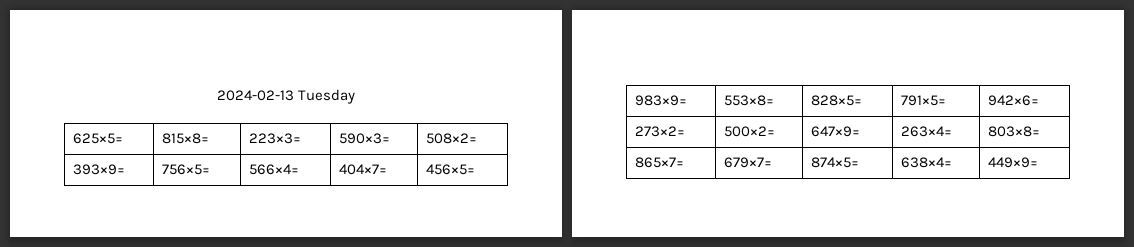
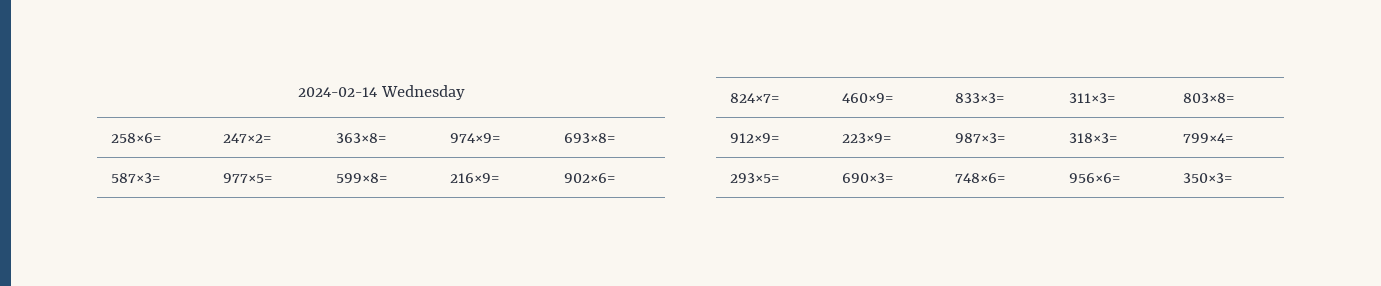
[216,89,356,104] [73,133,124,144] [162,133,210,144] [249,133,302,144] [339,133,391,144] [426,133,478,144] [73,164,126,175] [162,164,211,175] [249,164,300,175] [339,164,388,175] [426,164,476,175] [635,95,688,106] [724,95,775,106] [811,95,863,106] [901,95,947,106] [988,95,1040,106] [635,126,686,137] [724,126,776,137] [811,126,861,137] [901,126,953,137] [988,126,1041,137] [635,157,685,168] [724,157,773,168] [811,157,860,168] [901,157,953,168] [988,157,1039,168] 2024-02-13 Tuesday // 625×5= | 815×8= | 223×3= | 590×3= | 508×2= // 393×9= | 756×5= | 566×4= | 404×7= | 456×5= // 983×9= | 553×8= | 828×5= | 791×5= | 942×6= // 273×2= | 500×2= | 647×9= | 263×4= | 803×8= // 865×7= | 679×7= | 874×5= | 638×4= | 449×9= -> [297,85,465,100] [110,133,161,143] [222,133,271,143] [335,133,386,143] [449,133,500,143] [563,133,615,143] [110,173,160,183] [222,173,272,183] [335,173,387,183] [449,173,499,183] [563,173,615,183] [729,93,779,103] [841,93,893,103] [954,93,1004,103] [1068,93,1115,103] [1182,93,1234,103] [729,133,779,143] [841,133,891,143] [954,133,1005,143] [1068,133,1117,143] [1182,133,1233,143] [729,173,779,183] [841,173,893,183] [954,173,1005,183] [1068,173,1120,183] [1182,173,1232,183] 2024-02-14 Wednesday // 258×6= | 247×2= | 363×8= | 974×9= | 693×8= // 587×3= | 977×5= | 599×8= | 216×9= | 902×6= // 824×7= | 460×9= | 833×3= | 311×3= | 803×8= // 912×9= | 223×9= | 987×3= | 318×3= | 799×4= // 293×5= | 690×3= | 748×6= | 956×6= | 350×3=

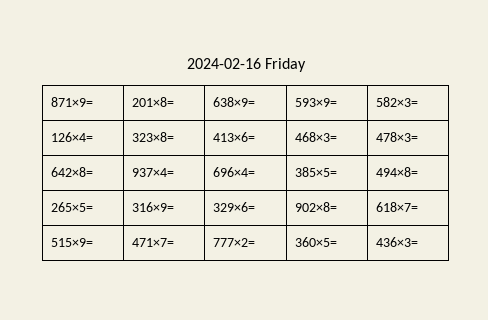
[297,85,465,100] [110,133,161,143] [222,133,271,143] [335,133,386,143] [449,133,500,143] [563,133,615,143] [110,173,160,183] [222,173,272,183] [335,173,387,183] [449,173,499,183] [563,173,615,183] [729,93,779,103] [841,93,893,103] [954,93,1004,103] [1068,93,1115,103] [1182,93,1234,103] [729,133,779,143] [841,133,891,143] [954,133,1005,143] [1068,133,1117,143] [1182,133,1233,143] [729,173,779,183] [841,173,893,183] [954,173,1005,183] [1068,173,1120,183] [1182,173,1232,183] 2024-02-14 Wednesday // 258×6= | 247×2= | 363×8= | 974×9= | 693×8= // 587×3= | 977×5= | 599×8= | 216×9= | 902×6= // 824×7= | 460×9= | 833×3= | 311×3= | 803×8= // 912×9= | 223×9= | 987×3= | 318×3= | 799×4= // 293×5= | 690×3= | 748×6= | 956×6= | 350×3= -> [186,58,307,72] [51,97,94,107] [132,97,175,107] [213,97,256,107] [295,98,338,107] [376,97,419,107] [51,132,94,142] [132,132,175,142] [213,132,256,142] [295,132,338,142] [376,132,419,142] [51,167,94,177] [132,168,175,177] [213,167,256,177] [295,167,338,177] [376,167,419,177] [51,202,94,212] [132,202,175,212] [213,202,256,212] [295,202,338,212] [376,202,419,212] [51,238,94,247] [132,238,175,247] [213,238,256,247] [295,237,338,247] [376,237,419,247] 2024-02-16 Friday // 871×9= | 201×8= | 638×9= | 593×9= | 582×3= // 126×4= | 323×8= | 413×6= | 468×3= | 478×3= // 642×8= | 937×4= | 696×4= | 385×5= | 494×8= // 265×5= | 316×9= | 329×6= | 902×8= | 618×7= // 515×9= | 471×7= | 777×2= | 360×5= | 436×3=

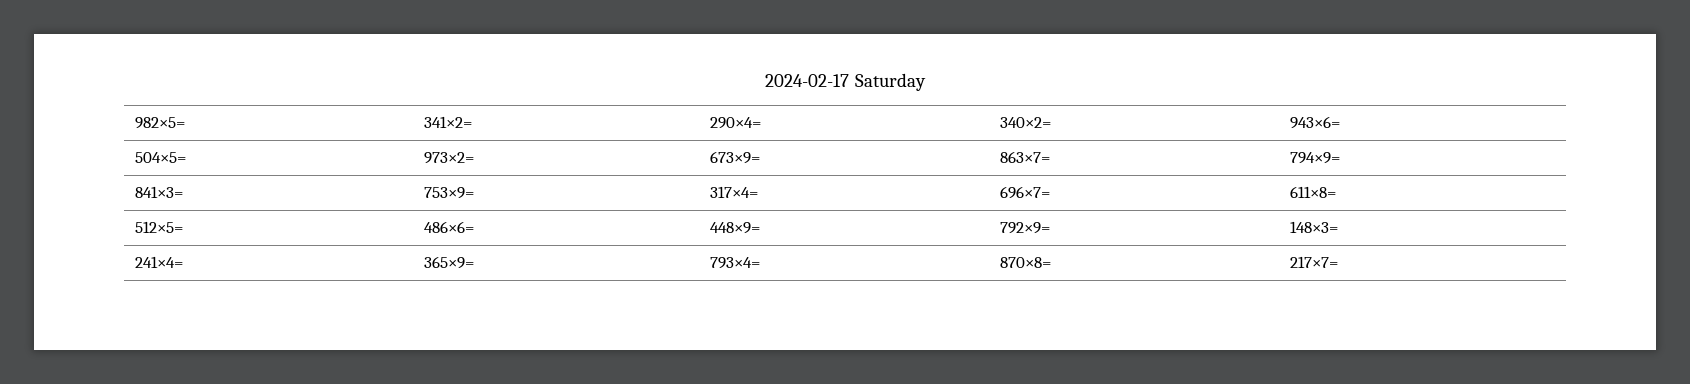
[186,58,307,72] [51,97,94,107] [132,97,175,107] [213,97,256,107] [295,98,338,107] [376,97,419,107] [51,132,94,142] [132,132,175,142] [213,132,256,142] [295,132,338,142] [376,132,419,142] [51,167,94,177] [132,168,175,177] [213,167,256,177] [295,167,338,177] [376,167,419,177] [51,202,94,212] [132,202,175,212] [213,202,256,212] [295,202,338,212] [376,202,419,212] [51,238,94,247] [132,238,175,247] [213,238,256,247] [295,237,338,247] [376,237,419,247] 2024-02-16 Friday // 871×9= | 201×8= | 638×9= | 593×9= | 582×3= // 126×4= | 323×8= | 413×6= | 468×3= | 478×3= // 642×8= | 937×4= | 696×4= | 385×5= | 494×8= // 265×5= | 316×9= | 329×6= | 902×8= | 618×7= // 515×9= | 471×7= | 777×2= | 360×5= | 436×3= -> [765,73,926,91] [134,117,185,129] [423,116,472,128] [709,117,761,129] [999,117,1051,128] [1289,116,1340,129] [134,152,186,163] [423,152,474,164] [709,151,760,164] [999,151,1050,163] [1289,152,1340,164] [134,186,183,198] [423,187,474,199] [709,186,758,198] [999,186,1050,199] [1289,186,1336,198] [134,221,183,233] [423,221,474,233] [709,222,760,234] [999,222,1050,234] [1289,221,1338,233] [134,256,183,268] [423,256,474,269] [709,257,760,269] [999,257,1051,268] [1289,256,1338,268] 2024-02-17 Saturday // 982×5= | 341×2= | 290×4= | 340×2= | 943×6= // 504×5= | 973×2= | 673×9= | 863×7= | 794×9= // 841×3= | 753×9= | 317×4= | 696×7= | 611×8= // 512×5= | 486×6= | 448×9= | 792×9= | 148×3= // 241×4= | 365×9= | 793×4= | 870×8= | 217×7=

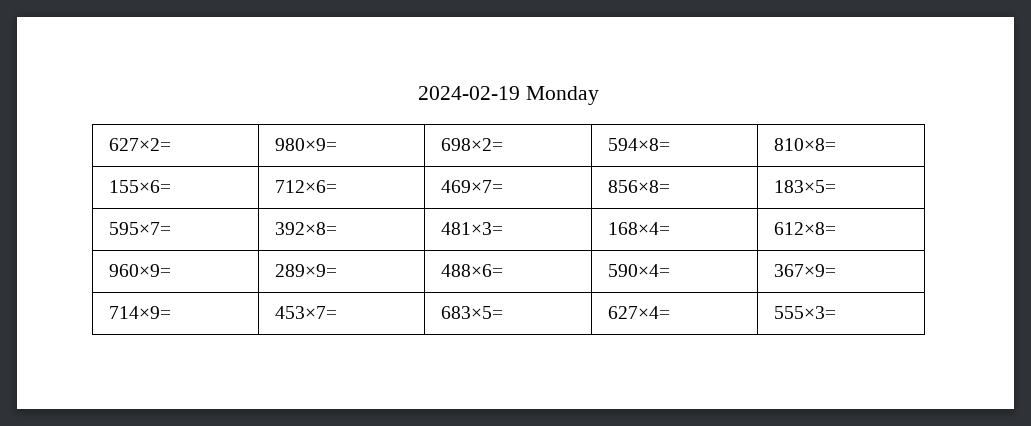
[765,73,926,91] [134,117,185,129] [423,116,472,128] [709,117,761,129] [999,117,1051,128] [1289,116,1340,129] [134,152,186,163] [423,152,474,164] [709,151,760,164] [999,151,1050,163] [1289,152,1340,164] [134,186,183,198] [423,187,474,199] [709,186,758,198] [999,186,1050,199] [1289,186,1336,198] [134,221,183,233] [423,221,474,233] [709,222,760,234] [999,222,1050,234] [1289,221,1338,233] [134,256,183,268] [423,256,474,269] [709,257,760,269] [999,257,1051,268] [1289,256,1338,268] 2024-02-17 Saturday // 982×5= | 341×2= | 290×4= | 340×2= | 943×6= // 504×5= | 973×2= | 673×9= | 863×7= | 794×9= // 841×3= | 753×9= | 317×4= | 696×7= | 611×8= // 512×5= | 486×6= | 448×9= | 792×9= | 148×3= // 241×4= | 365×9= | 793×4= | 870×8= | 217×7= -> [418,86,599,105] [108,138,171,151] [274,138,337,151] [440,138,503,151] [607,138,670,151] [773,138,836,151] [108,180,171,193] [274,180,337,193] [440,180,503,193] [607,180,670,193] [773,180,836,193] [108,222,171,235] [274,222,337,235] [440,222,503,235] [607,222,670,235] [773,222,836,235] [108,264,171,277] [274,264,337,277] [440,264,503,277] [607,264,670,277] [773,264,836,277] [108,306,171,319] [274,306,337,319] [440,306,503,319] [607,306,670,319] [773,306,836,319] 2024-02-19 Monday // 627×2= | 980×9= | 698×2= | 594×8= | 810×8= // 155×6= | 712×6= | 469×7= | 856×8= | 183×5= // 595×7= | 392×8= | 481×3= | 168×4= | 612×8= // 960×9= | 289×9= | 488×6= | 590×4= | 367×9= // 714×9= | 453×7= | 683×5= | 627×4= | 555×3=

